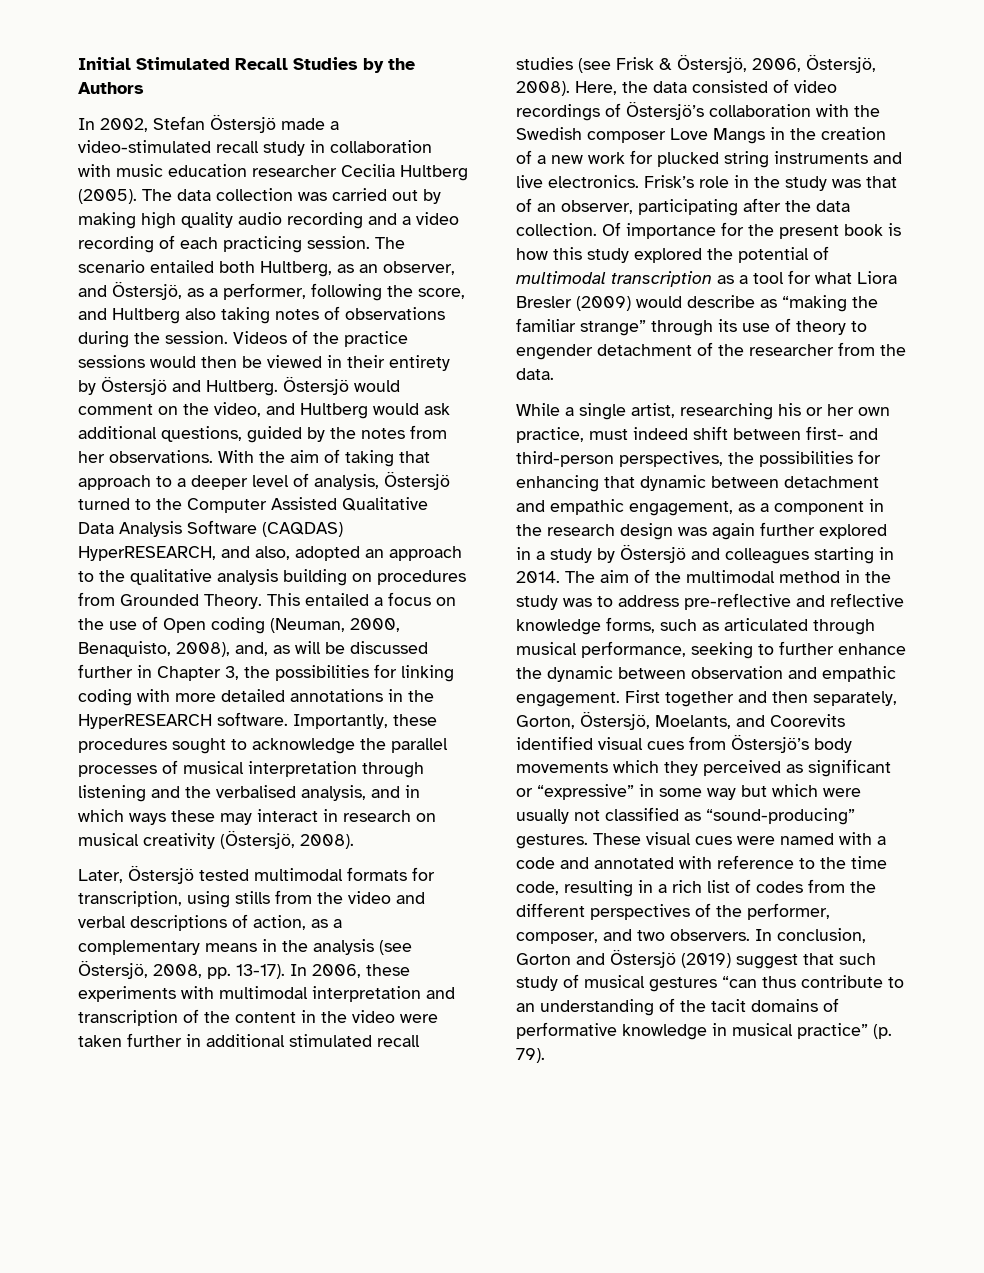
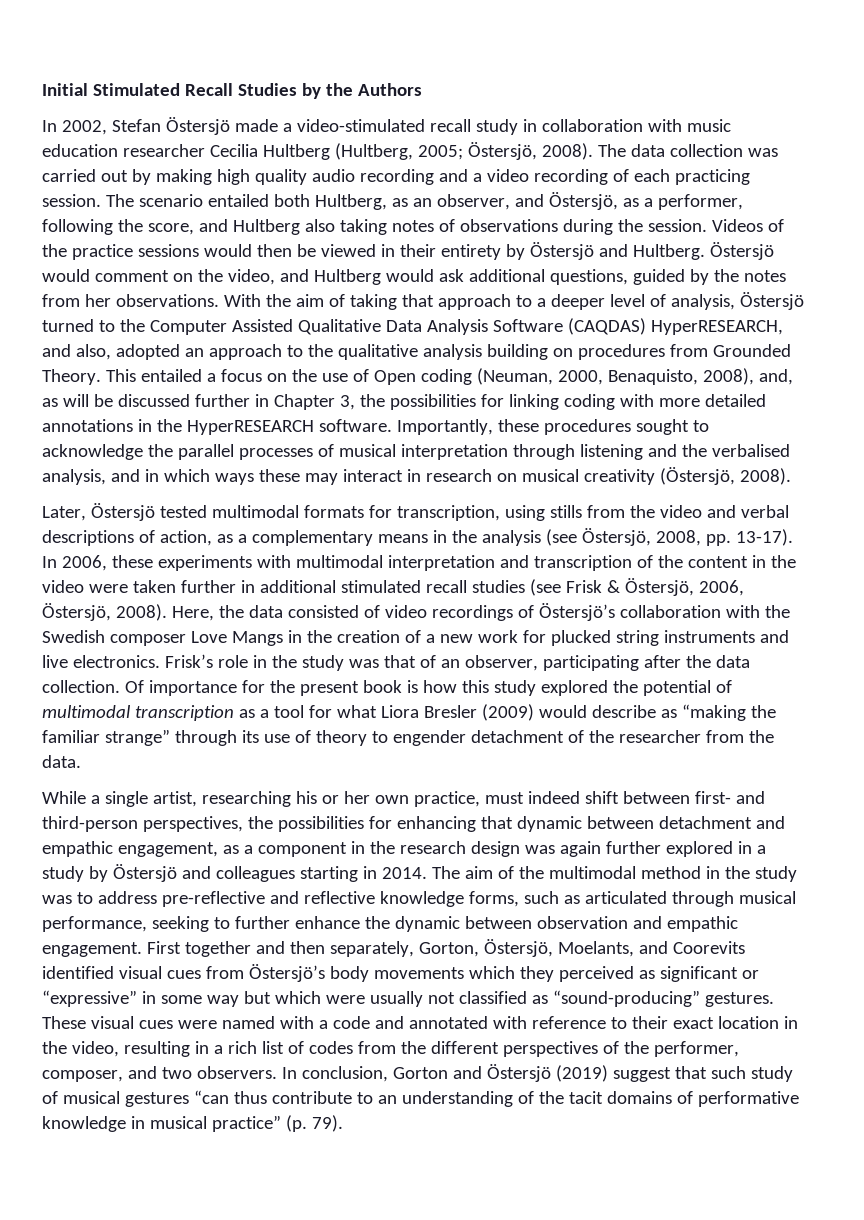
[78,189,137,204] (2005). -> [334,142,593,160] (Hultberg, 2005; Östersjö, 2008).
[820,856,887,869] [516,881,559,895] the time code, -> [631,1016,798,1029] [42,1041,119,1057] their exact location in the video,

